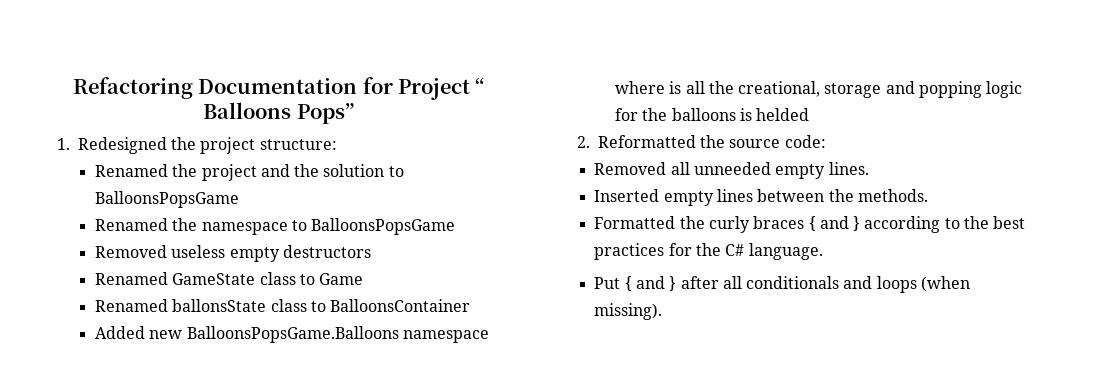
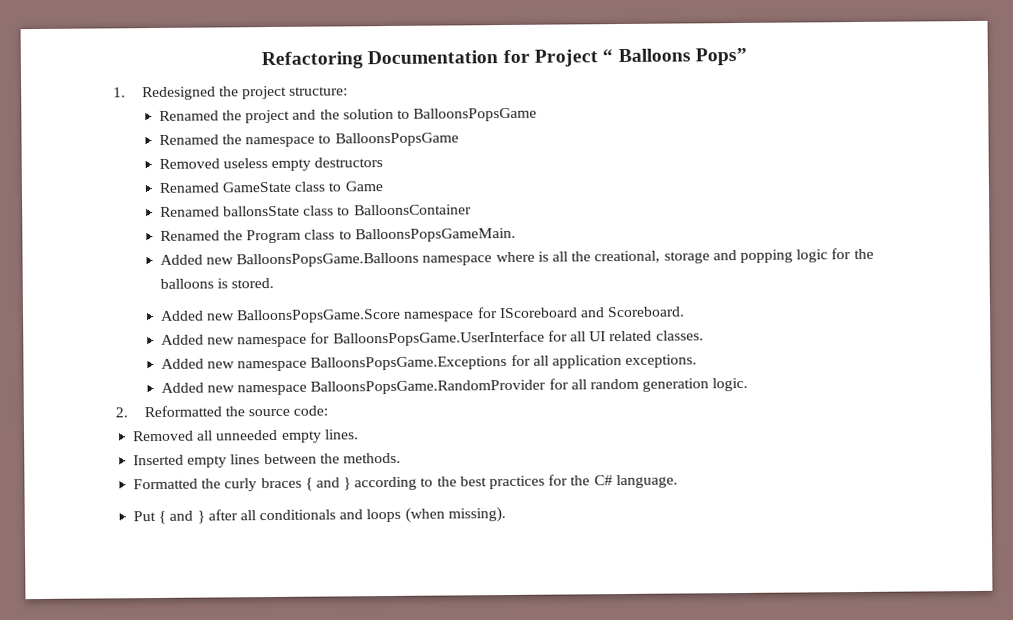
(471, 305) none -> [159,227,516,244] // Renamed the Program class to BalloonsPopsGameMain.
[756,108,810,121] helded -> [231,277,275,289] [159,306,686,324] [160,330,704,348] [160,354,698,372] [160,377,749,396] stored. // Added new BalloonsPopsGame.Score namespace for IScoreboard and Scoreboard. // Added new namespace for BalloonsPopsGame.UserInterface for all UI related classes. // Added new namespace BalloonsPopsGame.Exceptions for all application exceptions. // Added new namespace BalloonsPopsGame.RandomProvider for all random generation logic.

